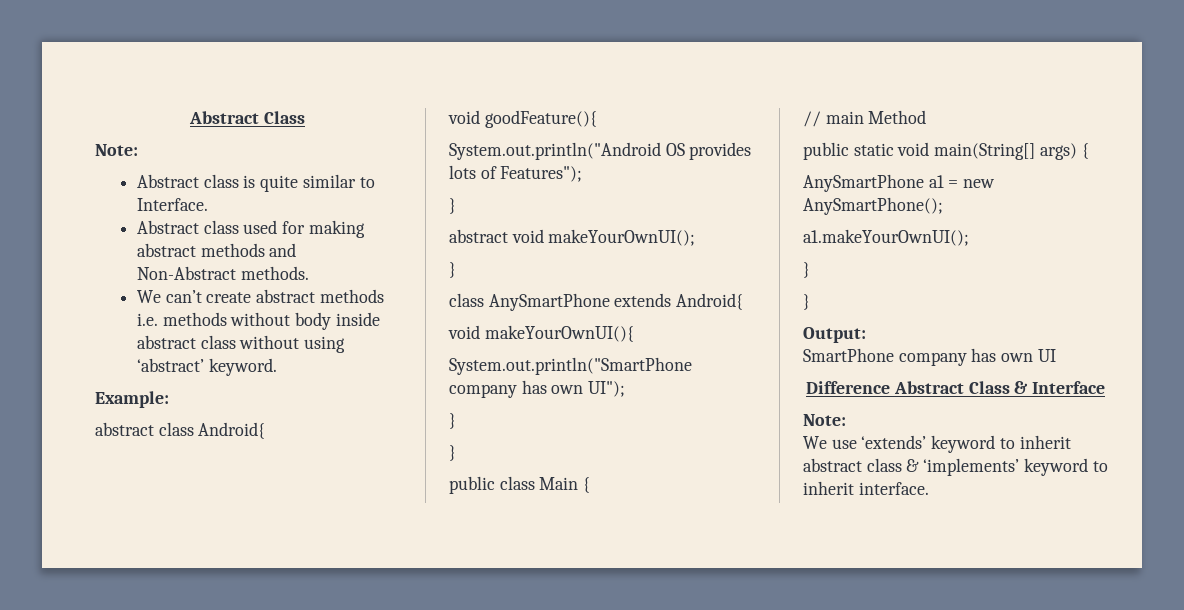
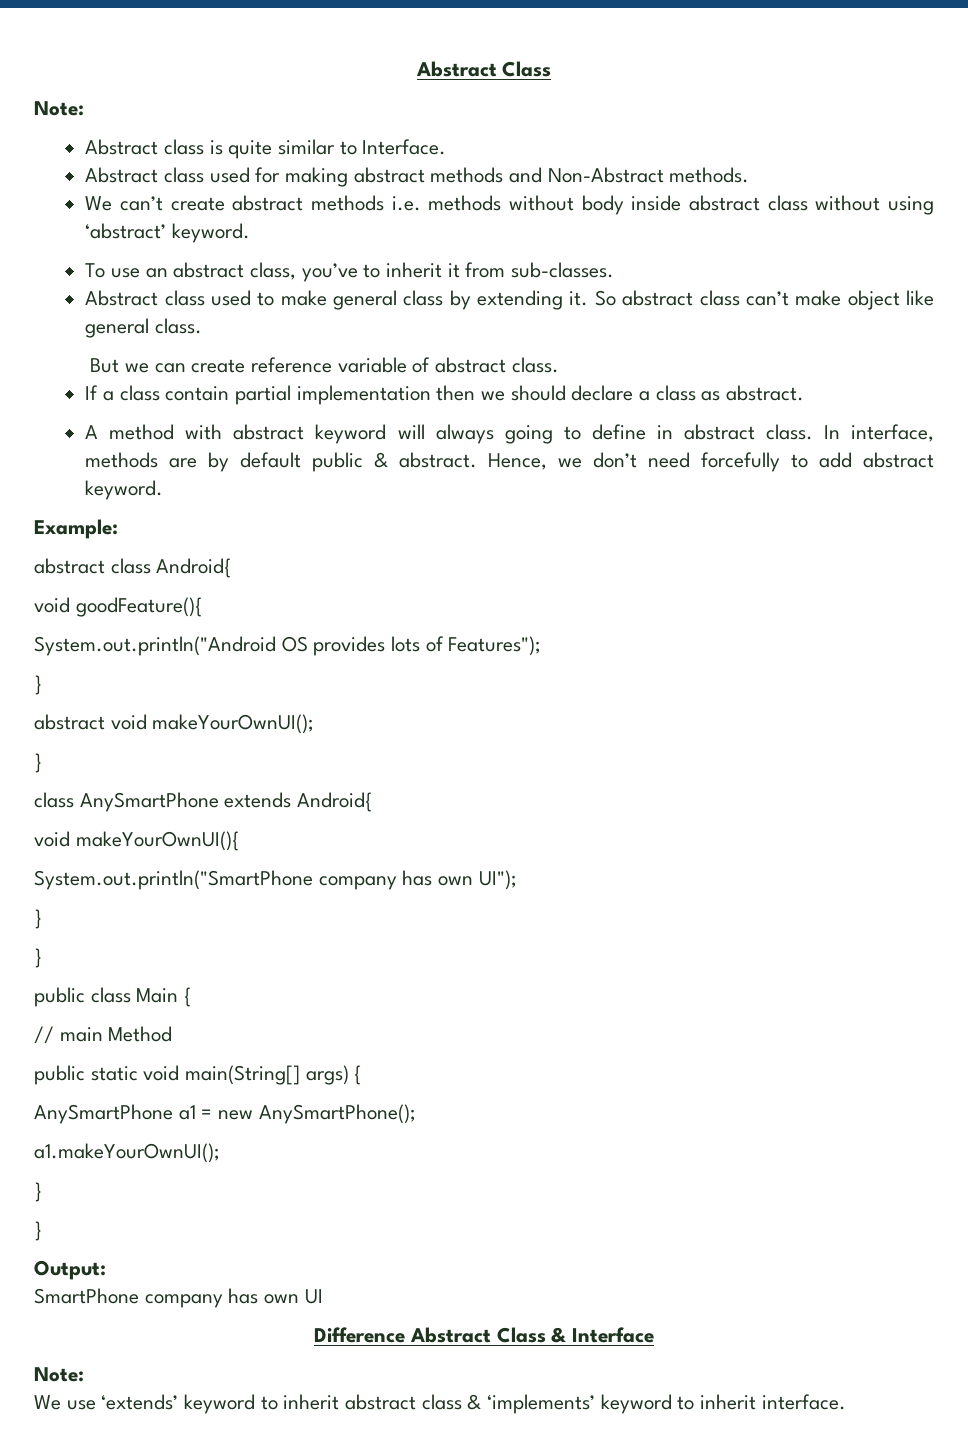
(277, 367) none -> [85,262,614,282] [85,290,935,310] [85,318,202,338] [90,357,559,373] [85,385,804,405] [85,424,935,444] [85,452,935,472] [85,480,164,500] // To use an abstract class, you’ve to inherit it from sub-classes. // Abstract class used to make general class by extending it. So abstract class can’t make object like general class. // But we can create reference variable of abstract class. // If a class contain partial implementation then we should declare a class as abstract. // A method with abstract keyword will always going to define in abstract class. In interface, methods are by default public & abstract. Hence, we don’t need forcefully to add abstract keyword.

